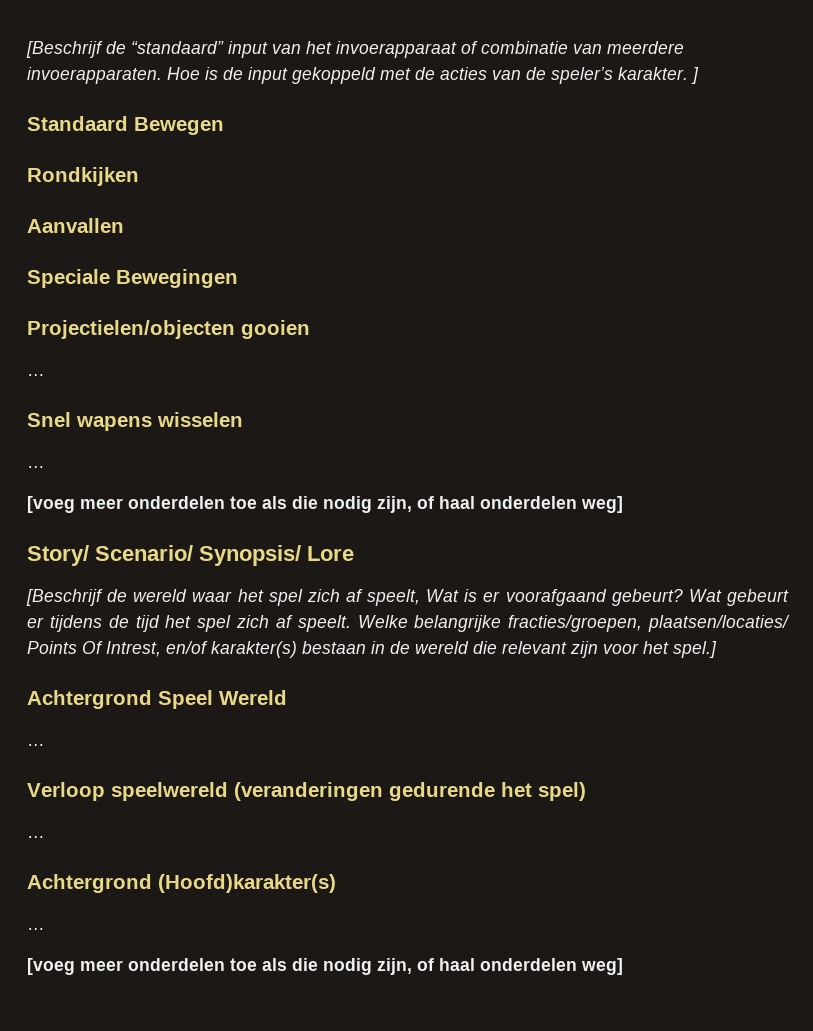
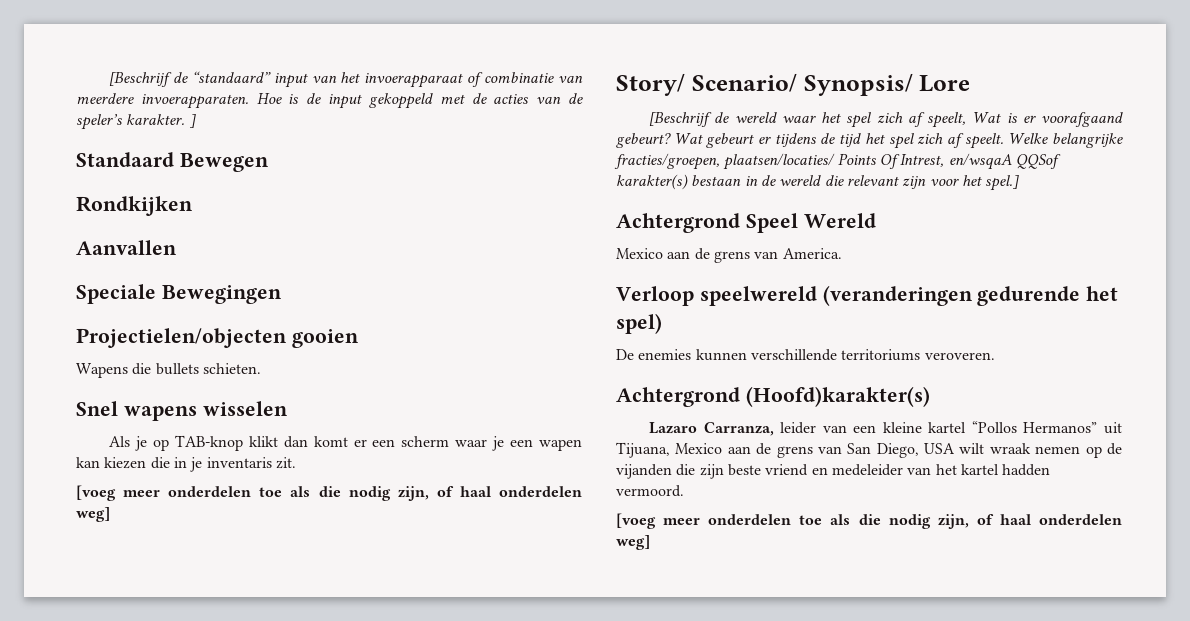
[27,374,45,376] … -> [76,363,261,378] Wapens die bullets schieten.
[27,466,45,468] … -> [109,435,582,451] [76,457,296,472] Als je op TAB-knop klikt dan komt er een scherm waar je een wapen kan kiezen die in je inventaris zit.
[166,641,208,654] en/of -> [948,153,1061,170] en/wsqaA QQSof
[27,744,45,746] … -> [616,248,842,263] Mexico aan de grens van America.
[27,836,45,838] [27,874,336,893] [27,928,45,930] … // Achtergrond (Hoofd)karakter(s) // … -> [616,349,995,361] [616,386,930,407] [649,421,1122,436] [616,442,1122,458] [616,464,1051,479] [616,485,684,497] De enemies kunnen verschillende territoriums veroveren. // Achtergrond (Hoofd)karakter(s) // Lazaro Carranza, leider van een kleine kartel “Pollos Hermanos” uit Tijuana, Mexico aan de grens van San Diego, USA wilt wraak nemen op de vijanden die zijn beste vriend en medeleider van het kartel hadden vermoord.

